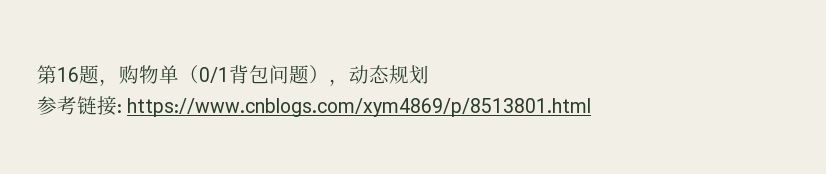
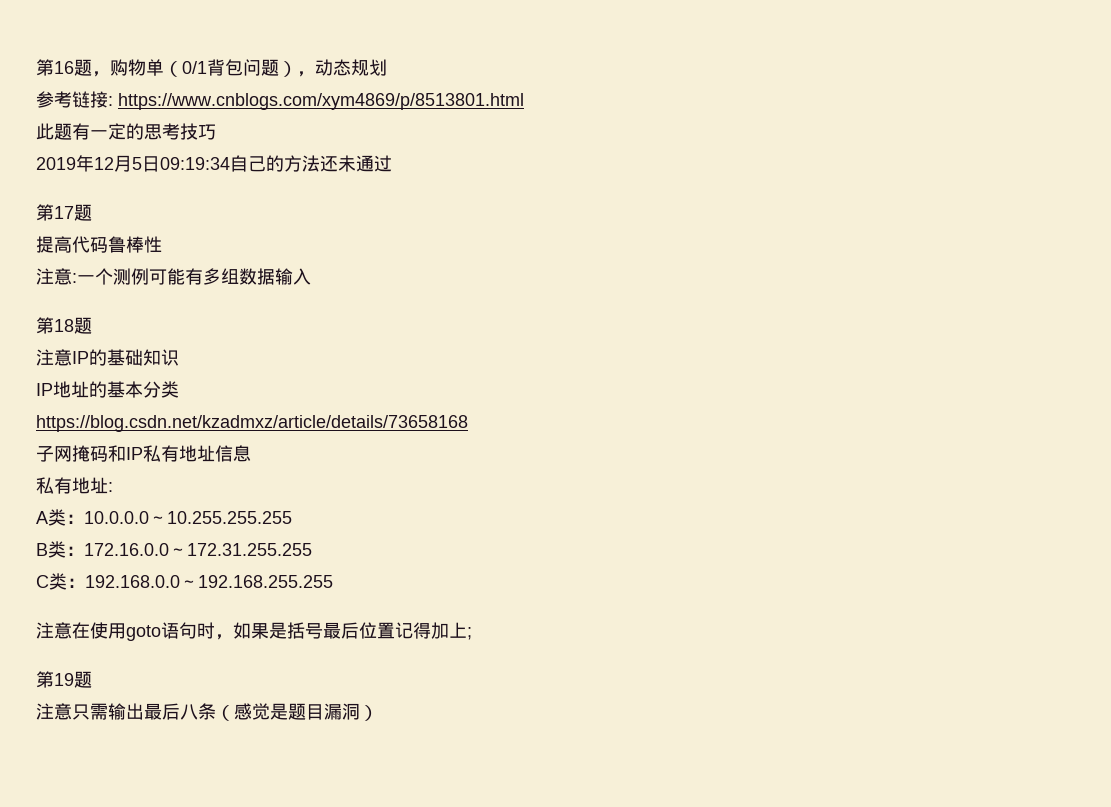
(592, 107) none -> [36,123,216,140] [36,155,392,172] [36,204,92,221] [36,236,162,253] [36,268,311,285] [36,317,92,334] [36,349,179,366] [36,381,179,398] [36,415,468,432] [36,445,251,462] [36,477,113,494] [36,509,292,526] [36,541,312,558] [36,573,333,590] [36,622,472,641] [36,671,92,688] [36,703,378,721] // 此题有一定的思考技巧 // 2019年12月5日09:19:34自己的方法还未通过 // 第17题 // 提高代码鲁棒性 // 注意:一个测例可能有多组数据输入 // 第18题 // 注意IP的基础知识 // IP地址的基本分类 // https://blog.csdn.net/kzadmxz/article/details/73658168 // 子网掩码和IP私有地址信息 // 私有地址: // A类：10.0.0.0～10.255.255.255 // B类：172.16.0.0～172.31.255.255 // C类：192.168.0.0～192.168.255.255 // 注意在使用goto语句时，如果是括号最后位置记得加上; // 第19题 // 注意只需输出最后八条（感觉是题目漏洞）

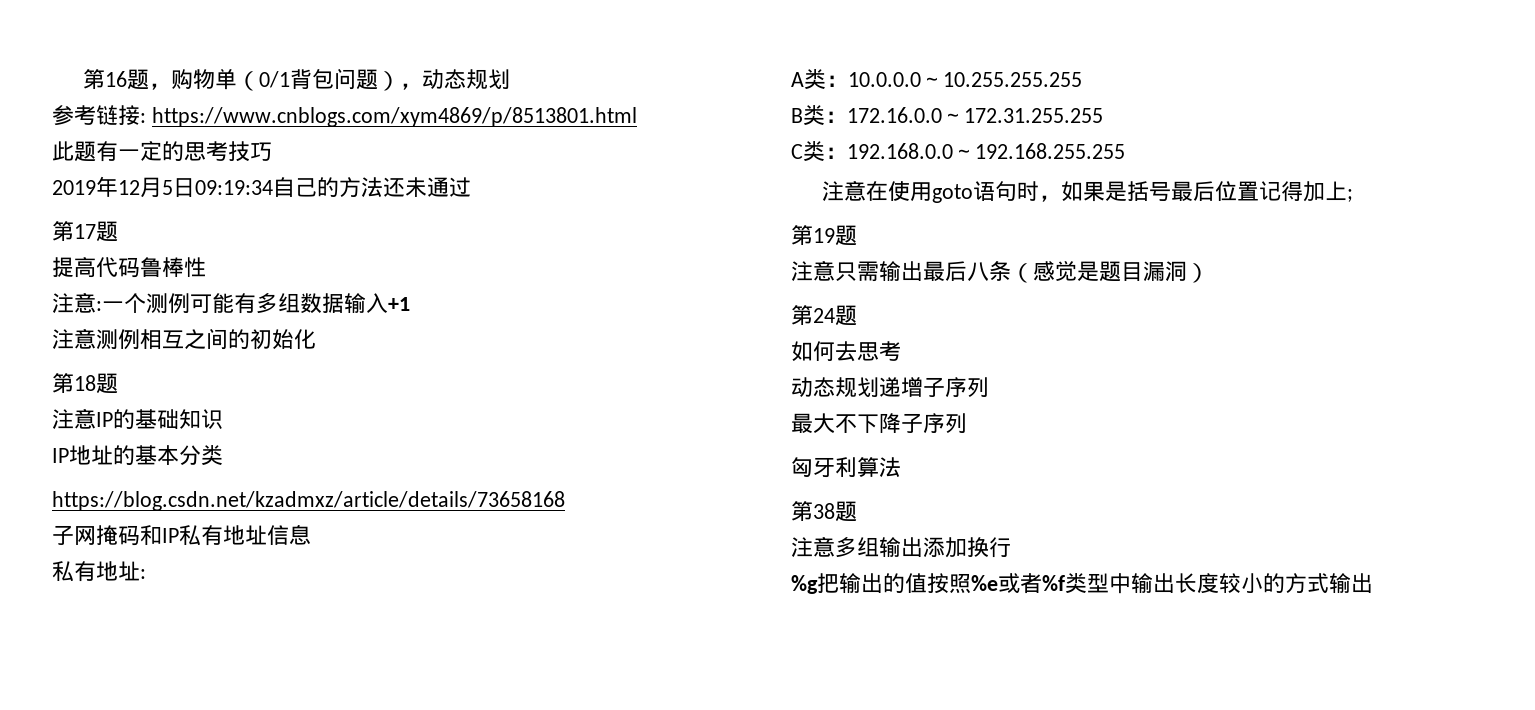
(311, 276) none -> [388,297,410,311] [52,328,316,350] +1 // 注意测例相互之间的初始化
(378, 713) none -> [791,305,857,326] [791,341,901,362] [791,377,989,398] [791,413,967,433] [791,457,901,478] [791,501,857,522] [791,536,1011,558] [791,573,1373,594] // 第24题 // 如何去思考 // 动态规划递增子序列 // 最大不下降子序列 // 匈牙利算法 // 第38题 // 注意多组输出添加换行 // %g把输出的值按照%e或者%f类型中输出长度较小的方式输出

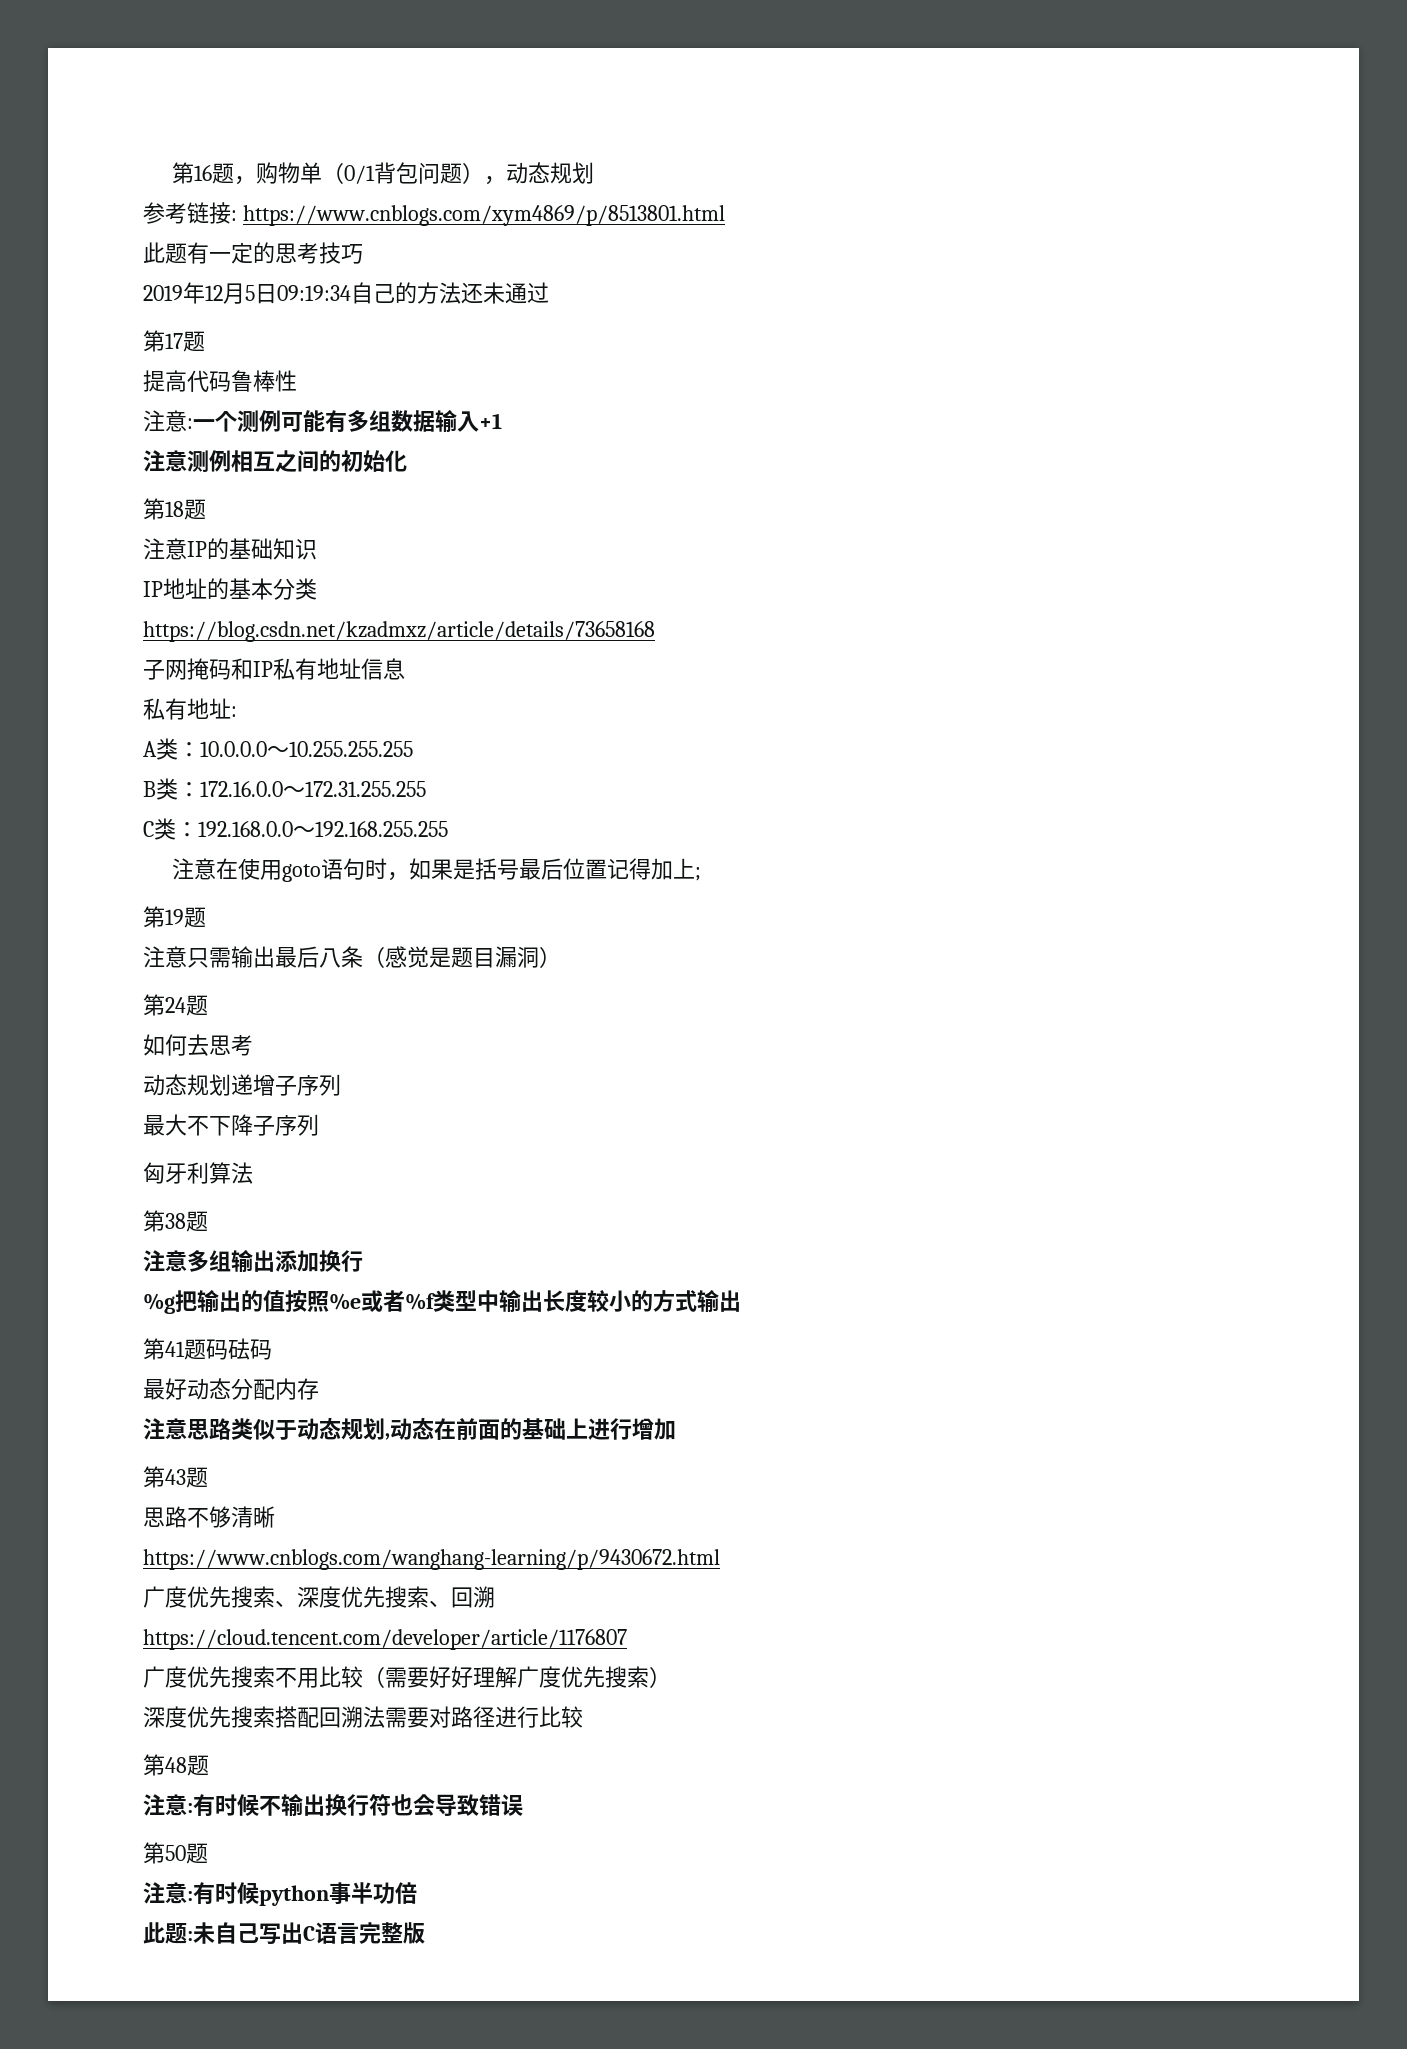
(1373, 583) none -> [143,1338,272,1360] [143,1378,319,1400] [143,1417,676,1440] [143,1466,208,1488] [143,1506,275,1528] [143,1549,720,1570] [143,1586,495,1608] [143,1629,627,1650] [143,1666,671,1688] [143,1706,583,1728] [143,1754,209,1776] [143,1794,523,1816] [143,1842,208,1864] [143,1882,417,1906] [143,1922,425,1945] // 第41题码砝码 // 最好动态分配内存 // 注意思路类似于动态规划,动态在前面的基础上进行增加 // 第43题 // 思路不够清晰 // https://www.cnblogs.com/wanghang-learning/p/9430672.html // 广度优先搜索、深度优先搜索、回溯 // https://cloud.tencent.com/developer/article/1176807 // 广度优先搜索不用比较（需要好好理解广度优先搜索） // 深度优先搜索搭配回溯法需要对路径进行比较 // 第48题 // 注意:有时候不输出换行符也会导致错误 // 第50题 // 注意:有时候python事半功倍 // 此题:未自己写出C语言完整版

